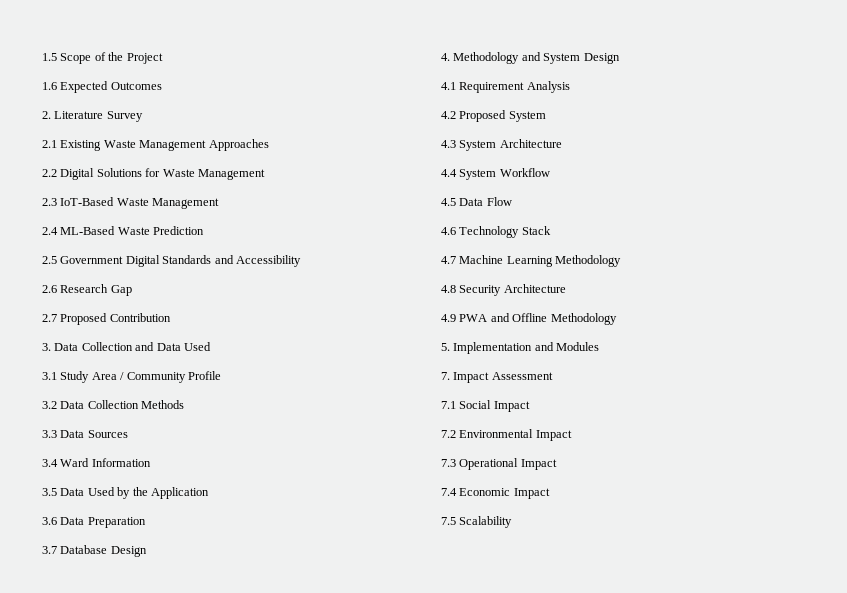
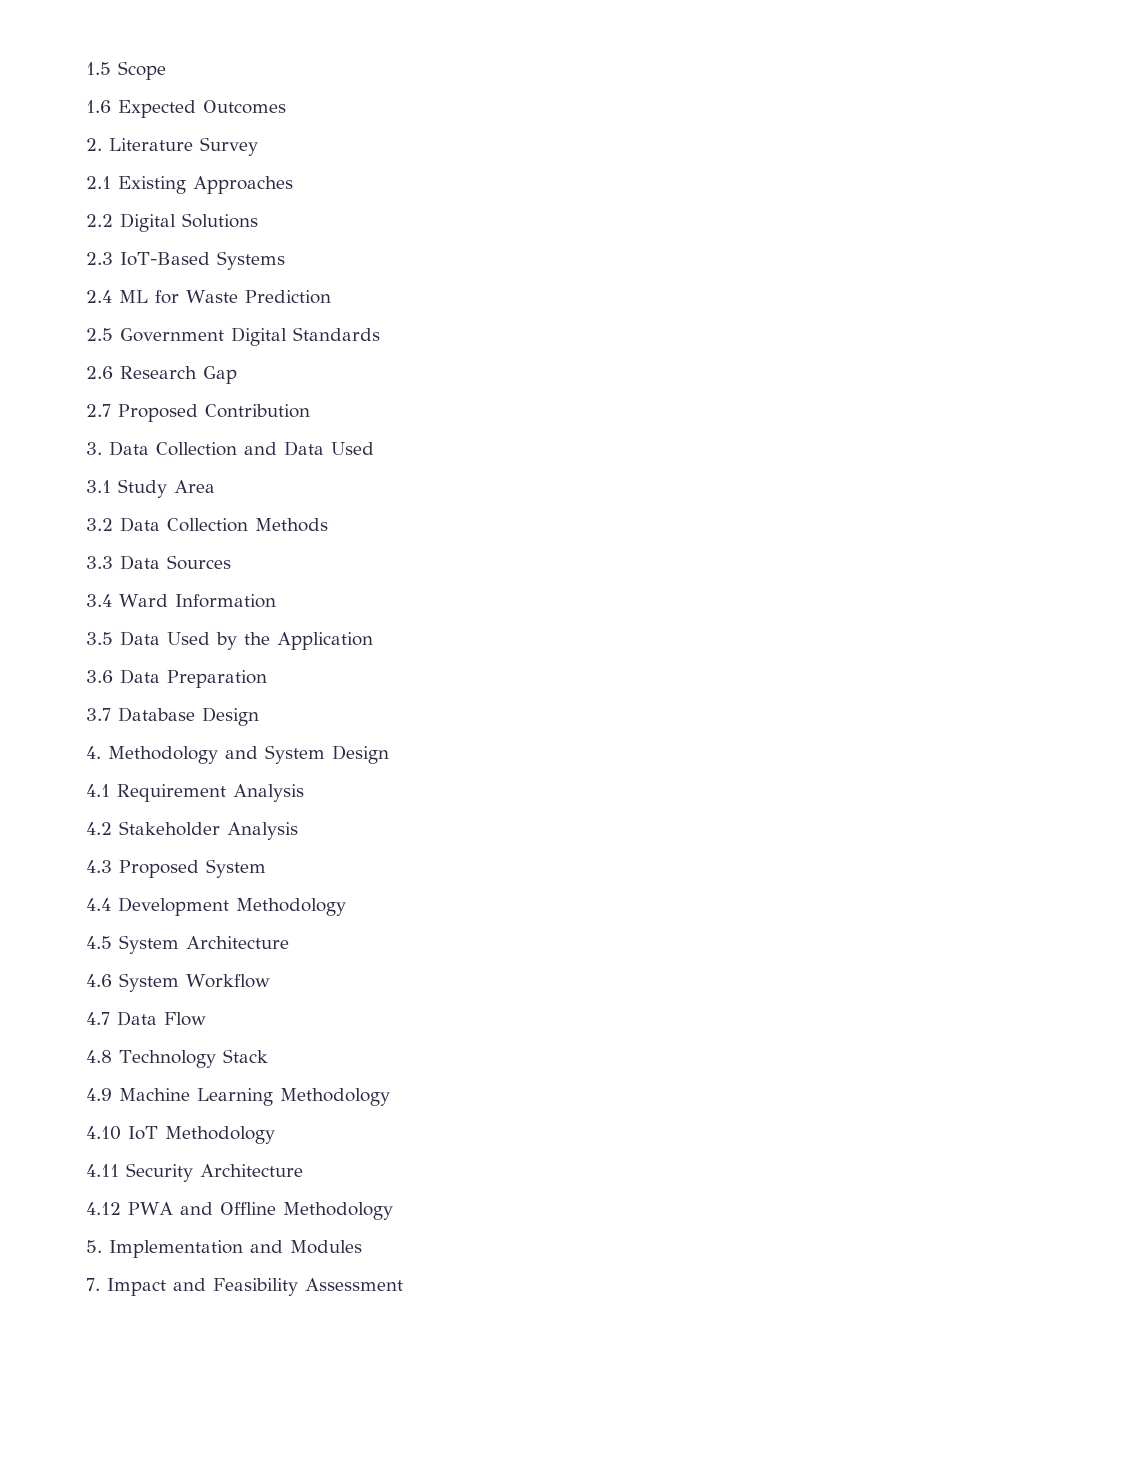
[94,52,163,64] of the Project -> (166, 70) none
[103,140,207,151] Waste Management -> (186, 185) none
[145,168,265,180] for Waste Management -> (258, 220) none
[116,198,220,209] Waste Management -> [217,251,285,270] Systems
[60,226,116,235] ML-Based -> [119,290,179,304] ML for
[214,255,301,267] and Accessibility -> (380, 334) none
[120,371,221,383] / Community Profile -> (215, 486) none
(456, 115) none -> [119,821,298,840] [86,860,112,873] Stakeholder Analysis // 4.3
[441,140,456,148] 4.3 -> [86,897,346,916] [86,936,112,949] 4.4 Development Methodology // 4.5
[441,169,457,177] 4.4 -> [86,974,112,987] 4.6
[441,198,456,206] 4.5 -> [86,1012,110,1025] 4.7
[441,227,456,235] 4.6 -> [86,1050,112,1063] 4.8
[441,256,456,264] 4.7 -> [86,1088,112,1101] 4.9
[441,285,456,293] 4.8 -> [86,1126,275,1144] [86,1164,119,1177] 4.10 IoT Methodology // 4.11
[441,314,456,322] 4.9 -> [86,1202,121,1215] 4.12
(490, 377) none -> [173,1278,298,1296] and Feasibility
[441,400,530,412] [441,429,572,441] [441,458,557,470] [441,488,550,499] [441,516,513,528] // 7.1 Social Impact // 7.2 Environmental Impact // 7.3 Operational Impact // 7.4 Economic Impact // 7.5 Scalability -> (403, 1284) none

